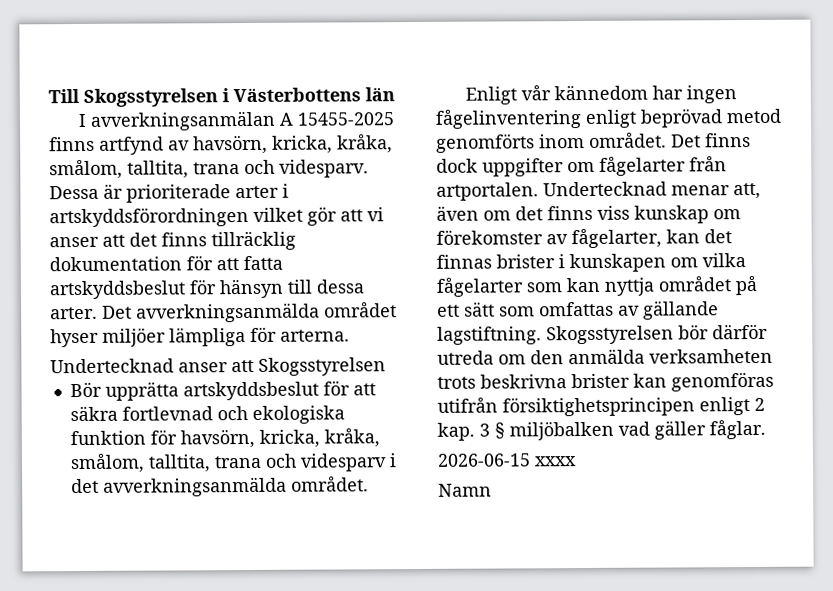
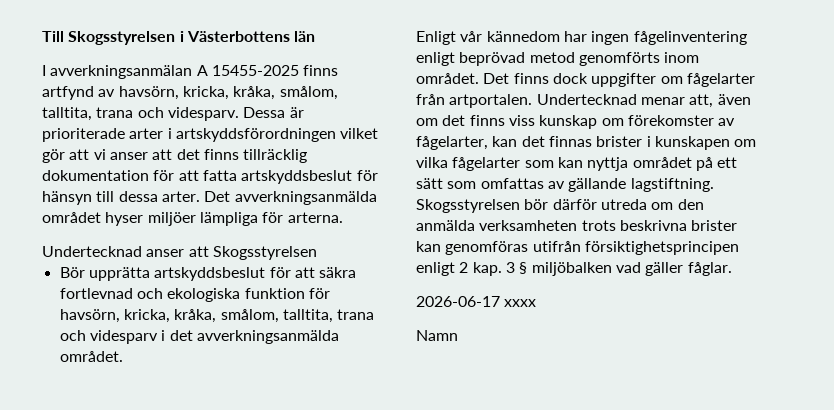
[437,453,531,467] 2026-06-15 -> [416,296,500,307] 2026-06-17

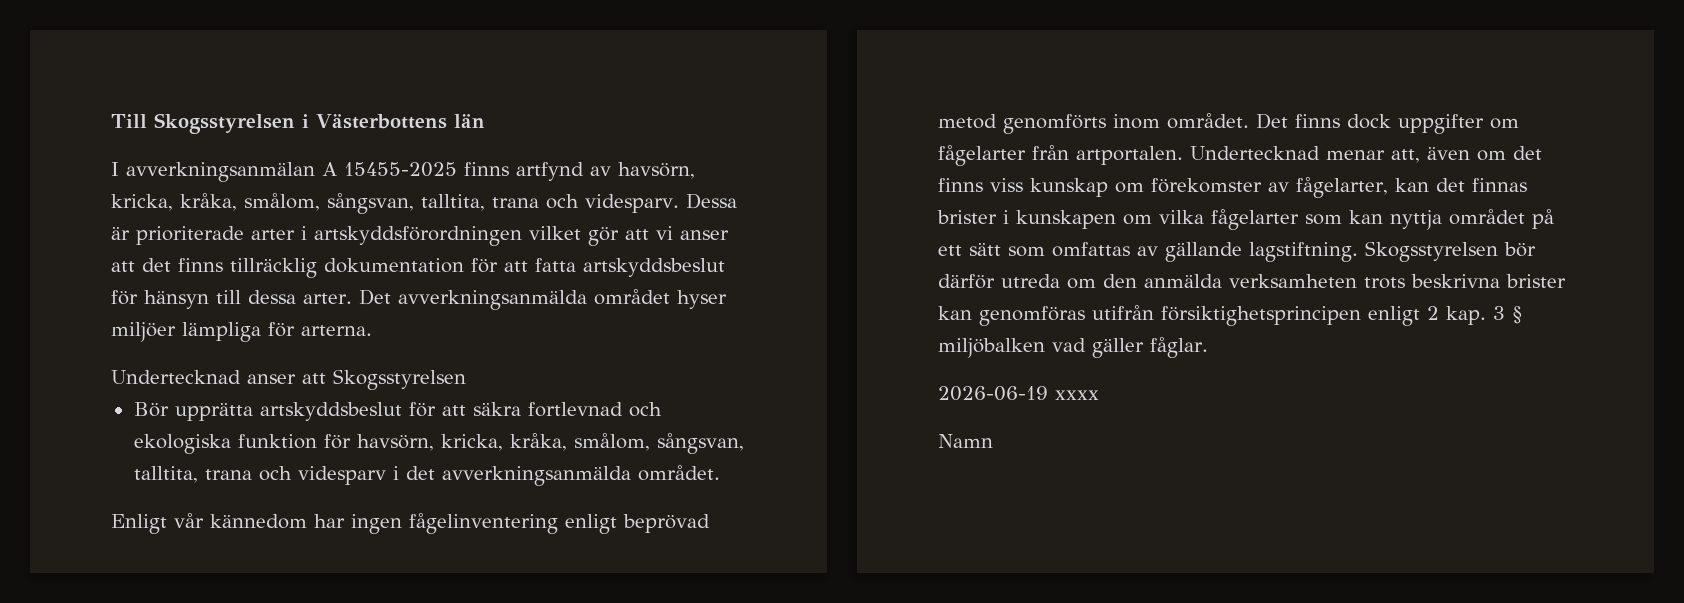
(338, 93) none -> [327,193,414,214] sångsvan,
(279, 316) none -> [656,433,744,454] sångsvan,
[416,296,500,307] 2026-06-17 -> [938,386,1048,401] 2026-06-19

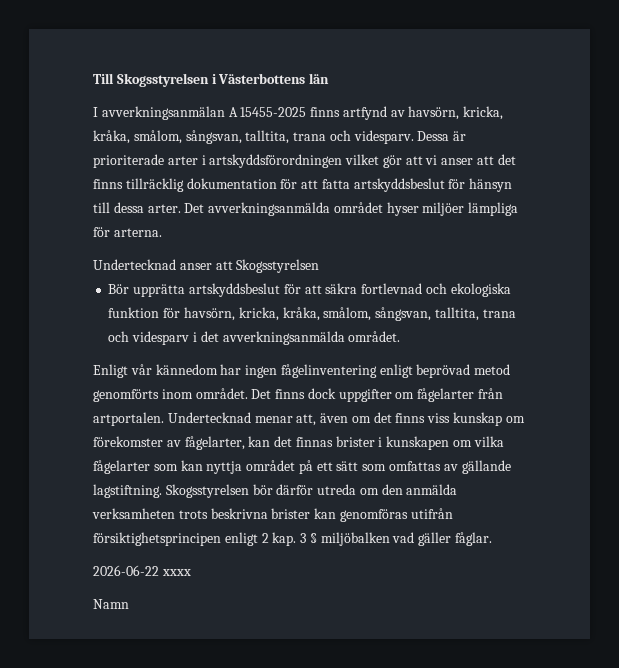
[938,386,1048,401] 2026-06-19 -> [93,565,159,576] 2026-06-22

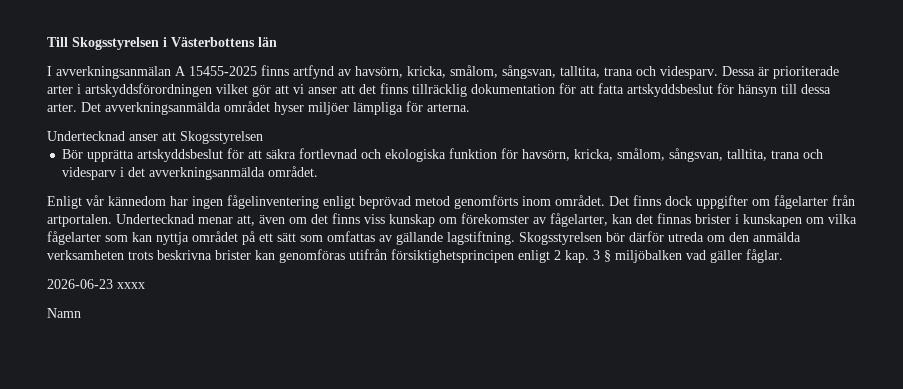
[93,130,130,144] kråka, -> (446, 72) none
[282,307,320,321] kråka, -> (614, 155) none
[93,565,159,576] 2026-06-22 -> [47,279,113,289] 2026-06-23

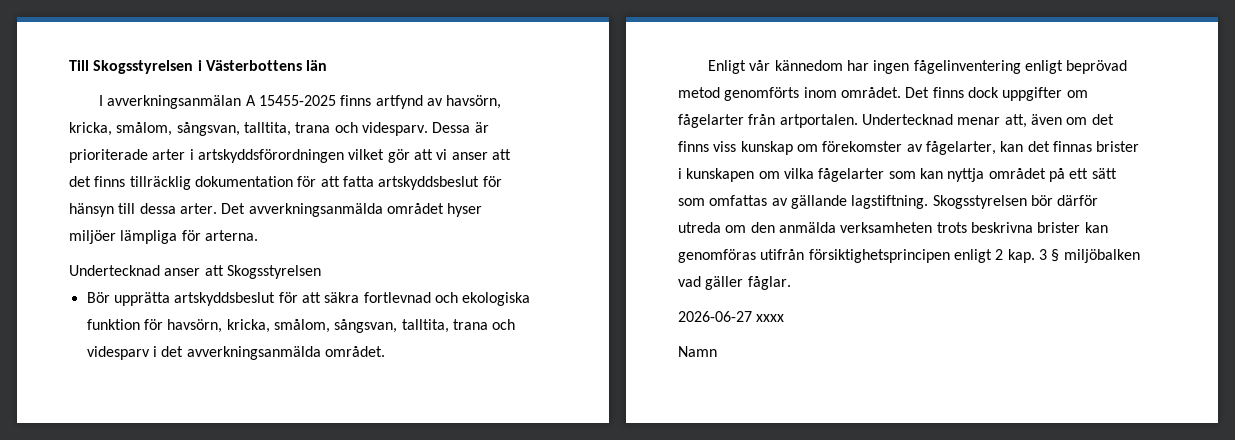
[47,279,113,289] 2026-06-23 -> [678,311,752,322] 2026-06-27

